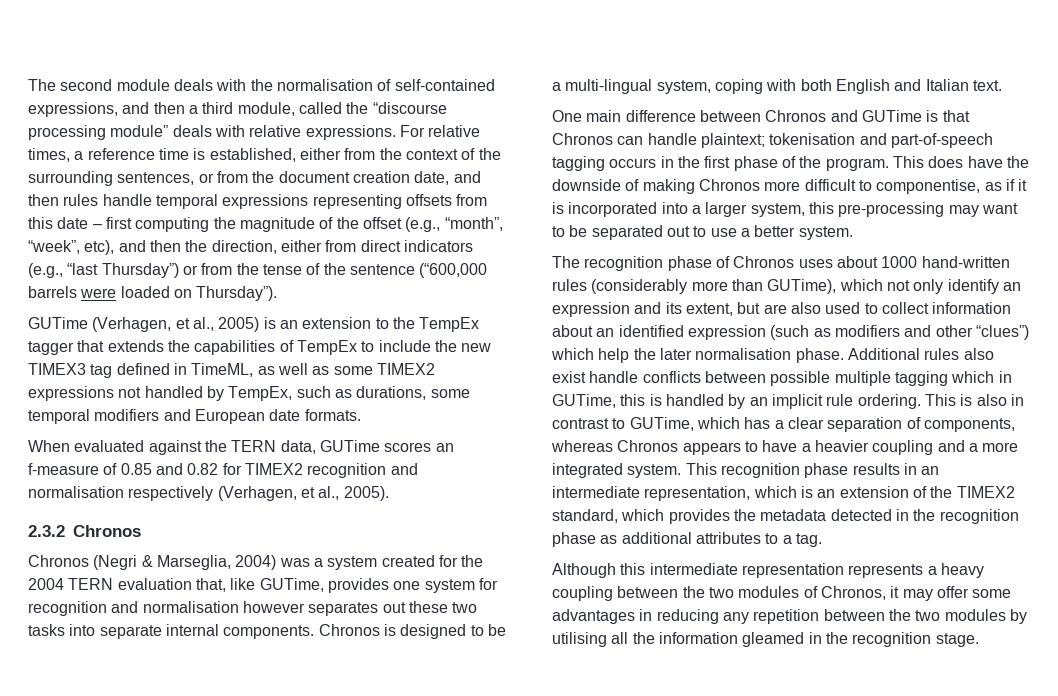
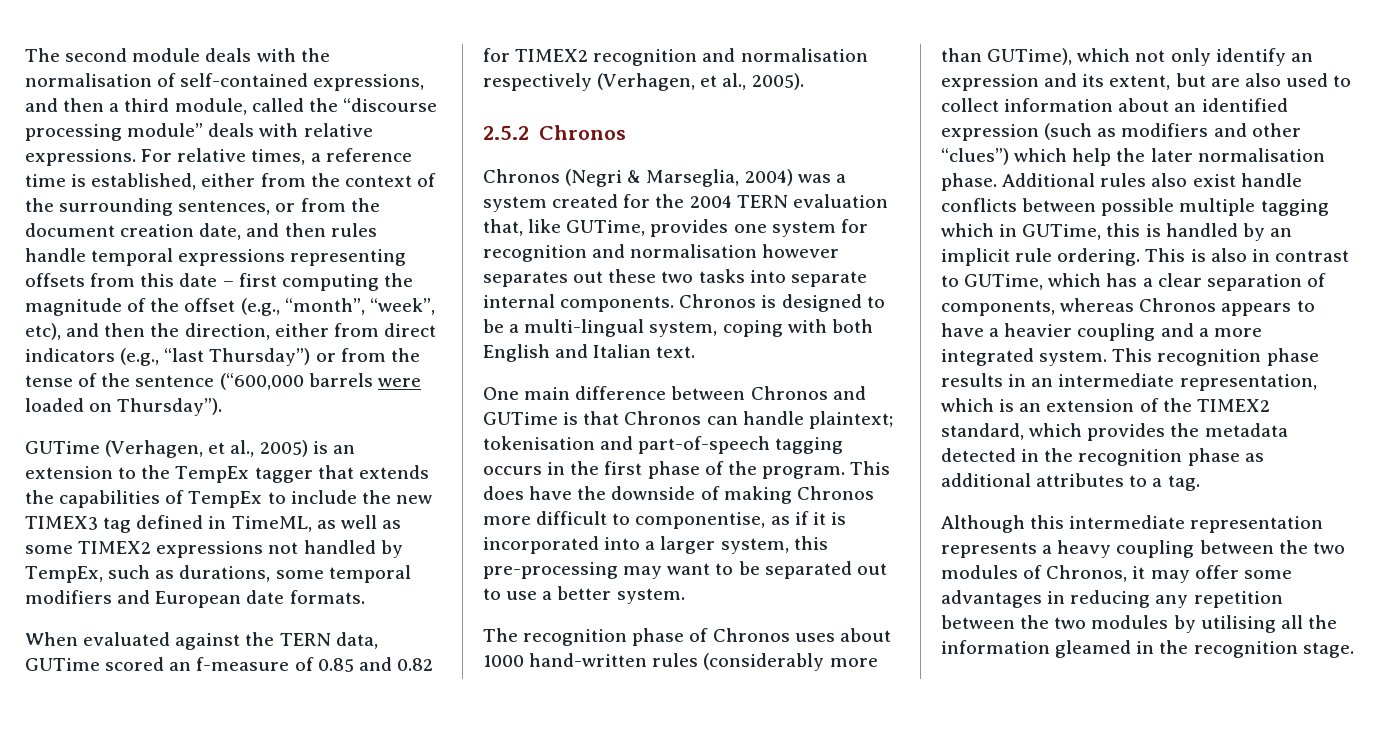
[384,442,432,452] scores -> [105,657,165,671] scored
[28,525,65,537] 2.3.2 -> [483,126,529,140] 2.5.2

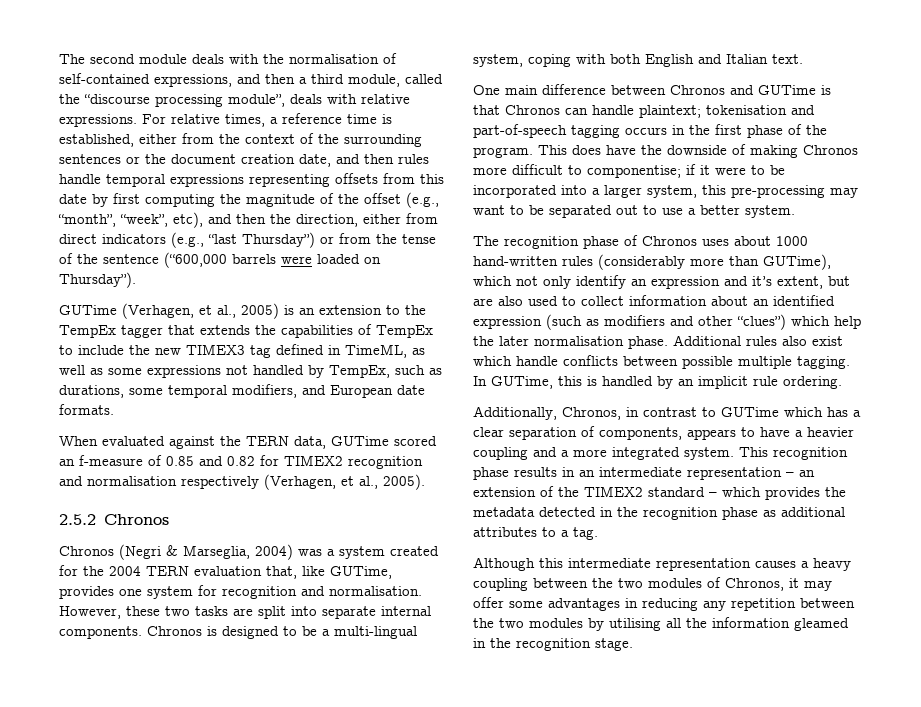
[127,123,204,137] module” -> [228,94,285,107] module”,
[178,198,346,215] sentences, or from -> [59,154,140,164] sentences or
[222,281,234,287] – -> [92,194,108,207] by
[78,541,152,554] TIMEX2 -> (142, 371) none
[25,590,112,604] modifiers -> [232,384,297,398] modifiers,
[630,244,840,258] [483,271,604,287] normalisation however separates out -> [329,586,422,596] [59,606,121,619] normalisation. However,
(745, 276) none -> [233,606,286,619] are split
[635,511,846,529] componentise, as if it is -> [587,164,785,178] componentise; if it were to be
[1082,74,1105,87] its -> [752,276,772,286] it’s
(1236, 180) none -> [473,356,512,366] which
[1260,199,1329,216] [941,223,1018,237] tagging which in -> [797,356,850,369] [473,376,487,386] tagging. In
[1145,248,1247,262] This is also -> [473,406,621,420] // Additionally, Chronos,
[964,274,1044,290] GUTime, -> [721,407,779,417] GUTime
[1060,298,1217,312] whereas Chronos -> (682, 433) none
[1179,374,1317,391] [941,398,1015,412] representation, which is -> [687,467,794,480] representation –
[941,423,1024,440] standard, -> [648,487,717,497] standard –
[941,542,1037,558] represents -> [755,561,796,568] causes

